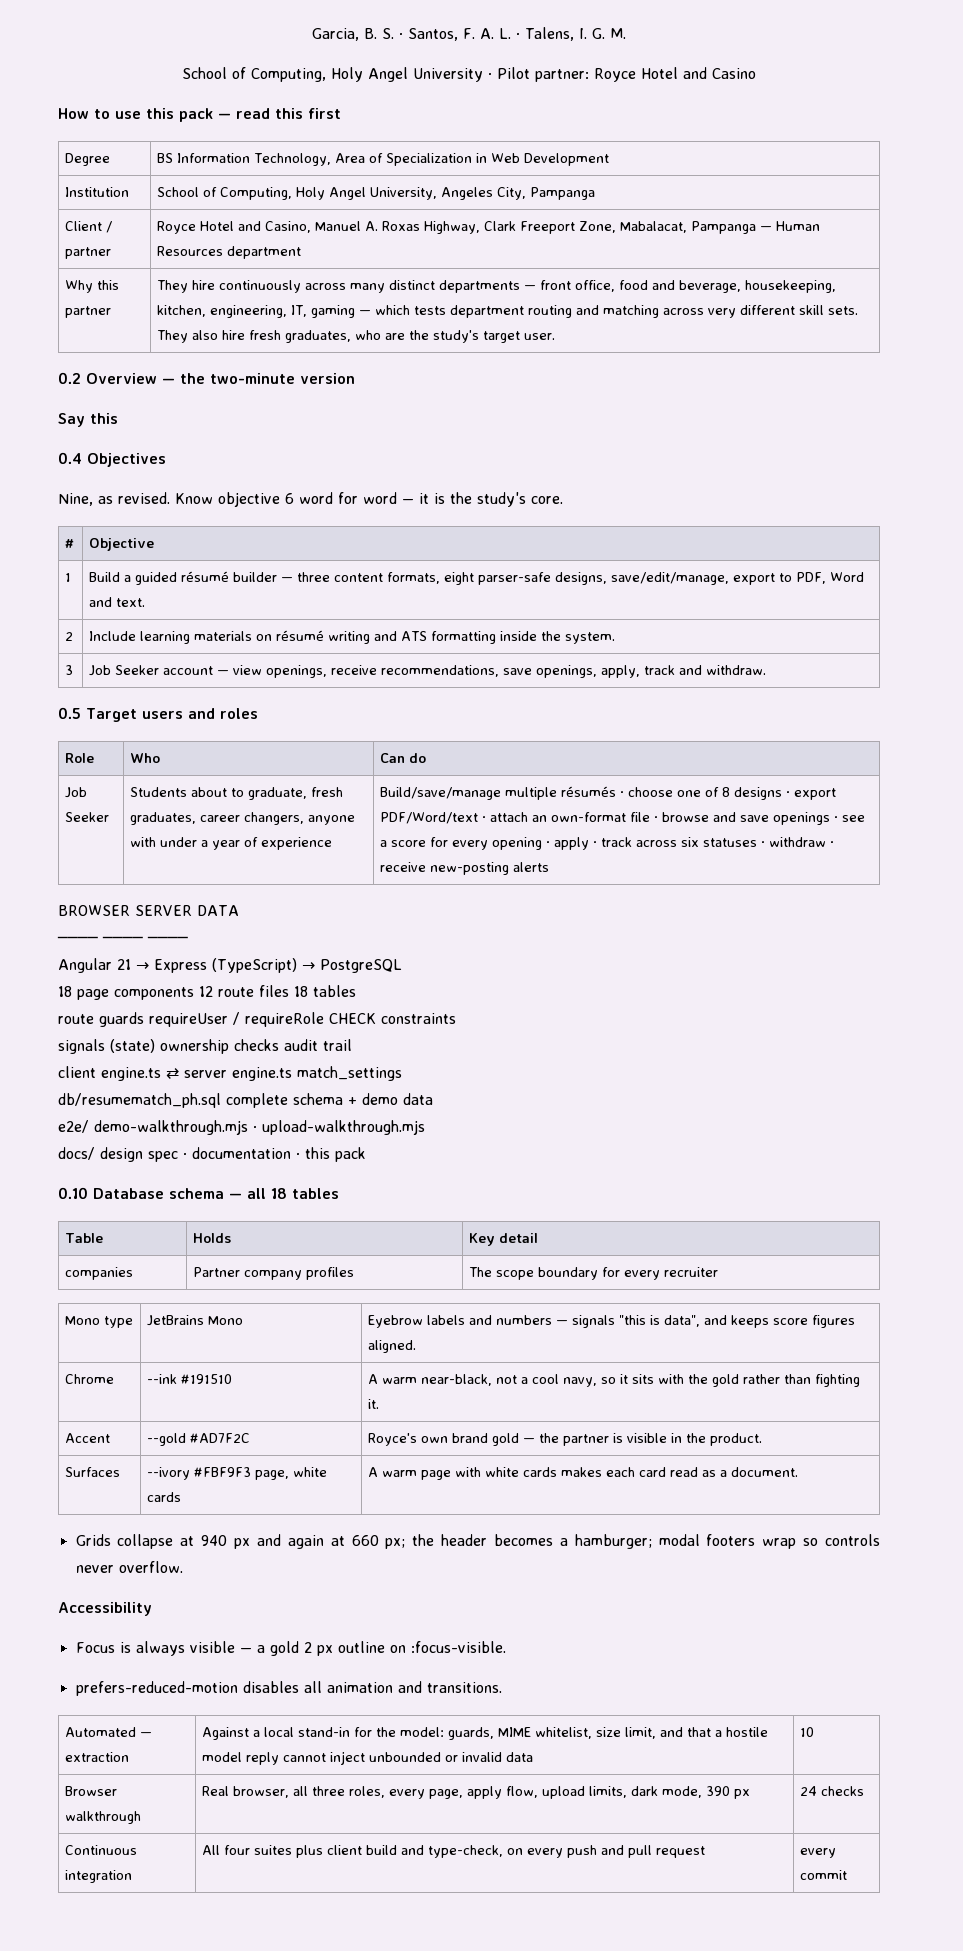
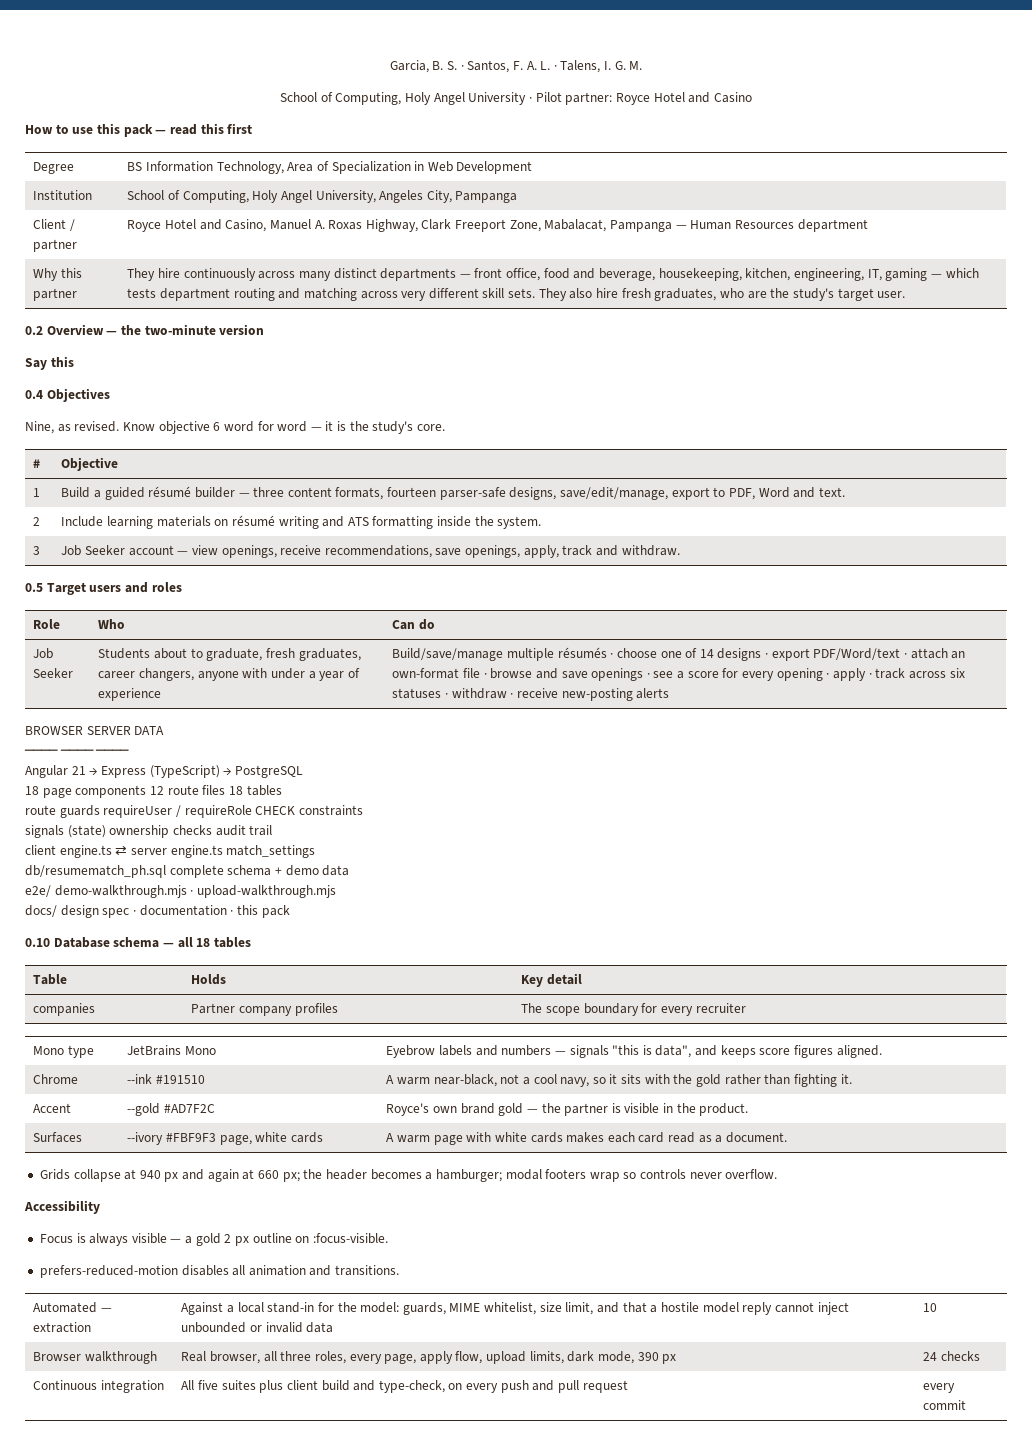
[444,572,475,585] eight -> [387,487,437,497] fourteen
[722,787,731,797] 8 -> [699,649,714,658] 14
[224,1845,251,1855] four -> [197,1380,218,1390] five

